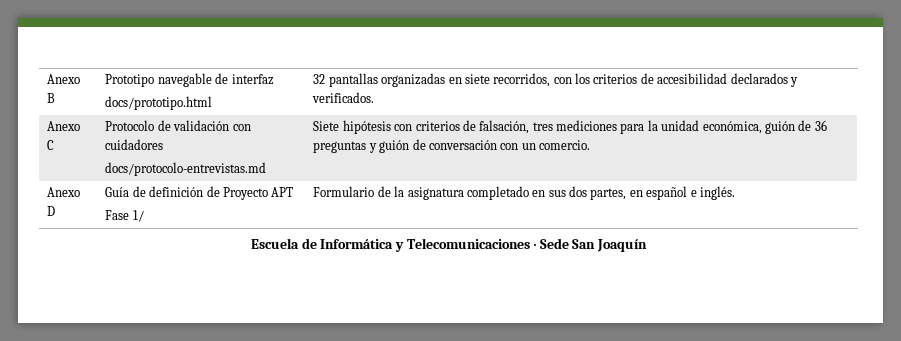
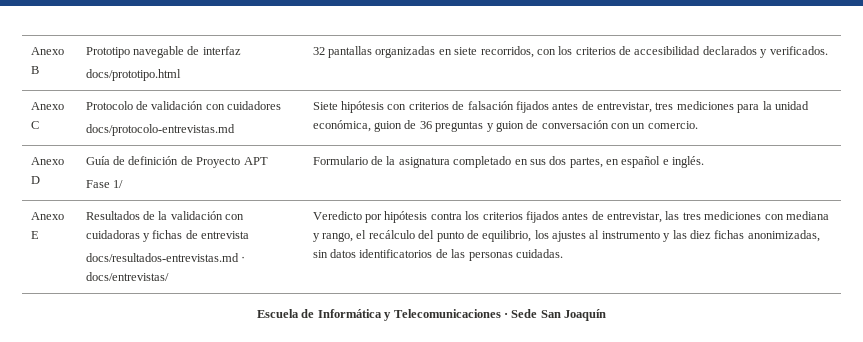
[479,120,530,134] falsación, -> [467,101,653,113] falsación fijados antes de entrevistar,
[764,121,795,134] guión -> [374,121,403,132] guion
[379,140,410,153] guión -> [495,121,524,132] guion
(735, 193) none -> [30,212,64,220] [30,231,39,239] [85,211,245,220] [85,230,250,242] [85,253,246,262] [85,272,169,281] [312,211,829,223] [312,230,820,242] [312,249,563,261] // Anexo E | Resultados de la validación con cuidadoras y fichas de entrevista // docs/resultados-entrevistas.md · docs/entrevistas/ | Veredicto por hipótesis contra los criterios fijados antes de entrevistar, las tres mediciones con mediana y rango, el recálculo del punto de equilibrio, los ajustes al instrumento y las diez fichas anonimizadas, sin datos identificatorios de las personas cuidadas.

